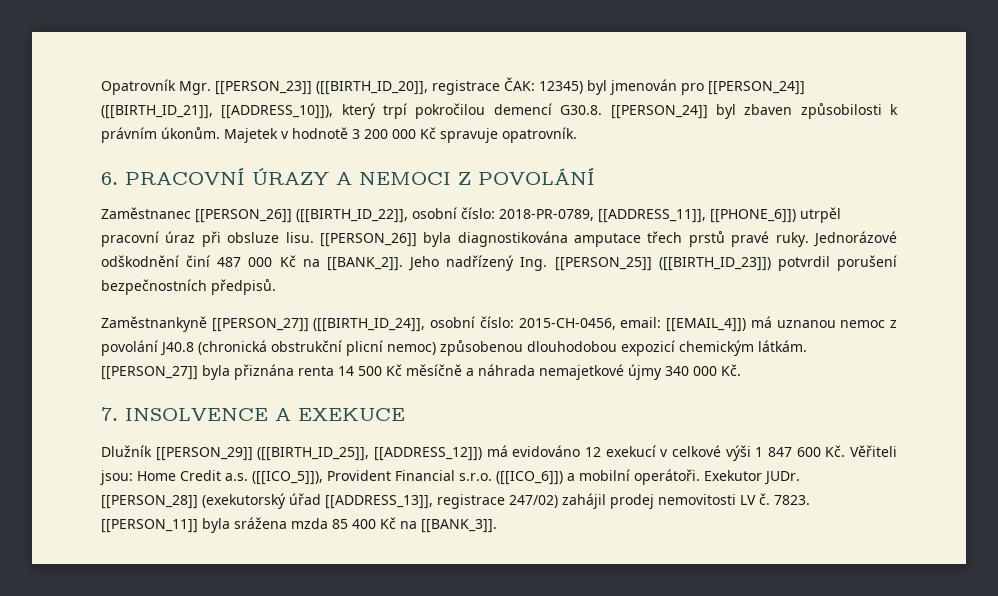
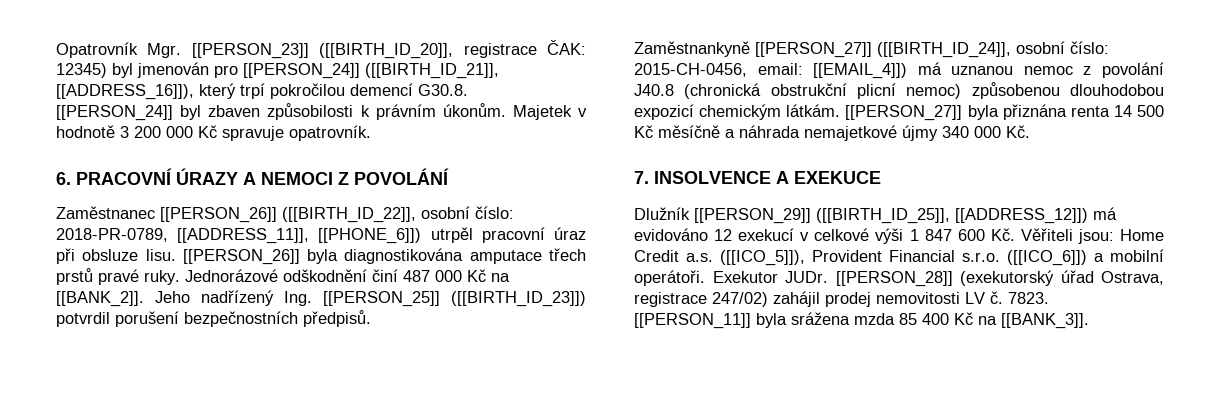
[221,105,334,119] [[ADDRESS_10]]), -> [56,84,194,100] [[ADDRESS_16]]),
[325,495,433,509] [[ADDRESS_13]], -> [1101,271,1164,285] Ostrava,

